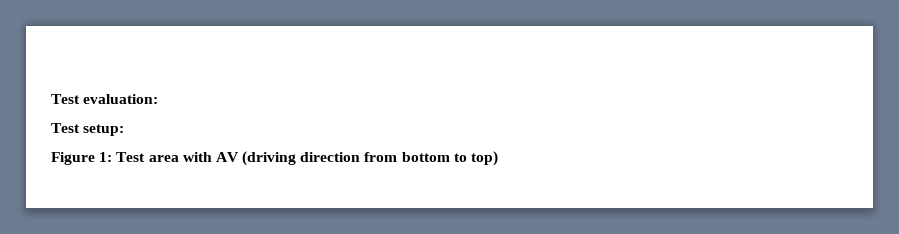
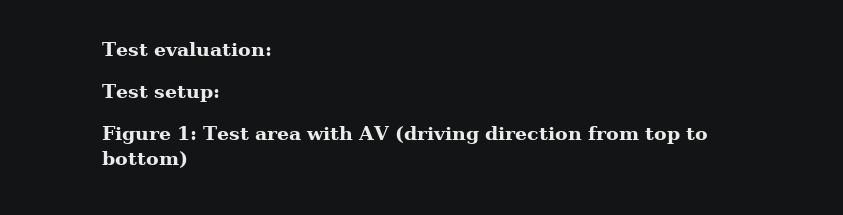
[401,151,499,166] bottom to top) -> [644,128,708,144] [102,151,188,168] top to bottom)

